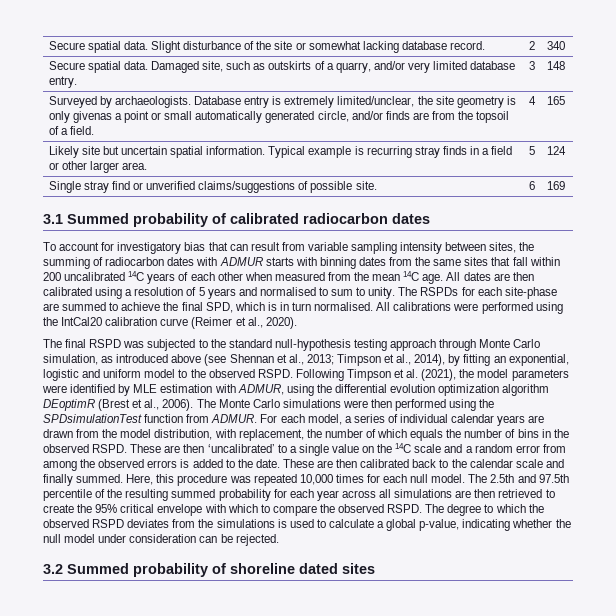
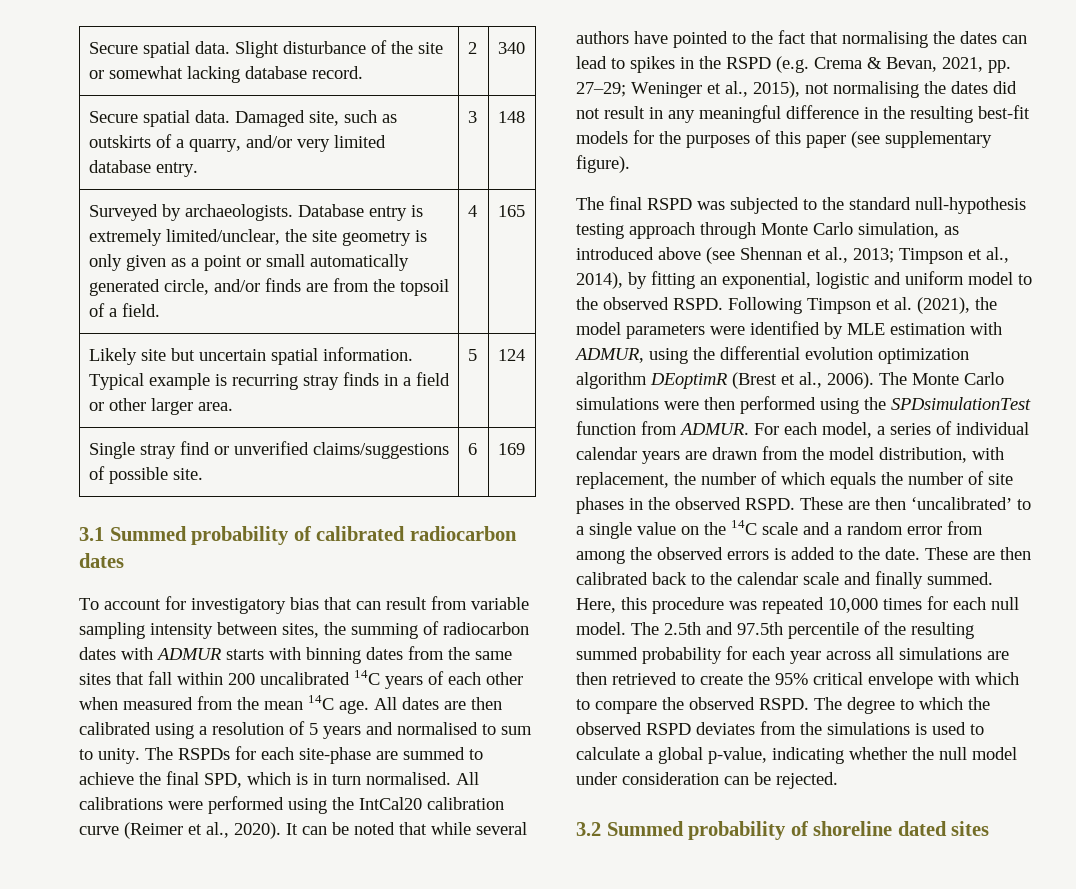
[72,111,112,123] givenas -> [125,255,186,271] given as
(297, 323) none -> [286,822,527,835] [576,30,1027,48] [576,56,1011,73] [576,81,1017,98] [576,105,1030,123] [576,130,992,148] [576,155,630,173] It can be noted that while several authors have pointed to the fact that normalising the dates can lead to spikes in the RSPD (e.g. Crema & Bevan, 2021, pp. 27–29; Weninger et al., 2015), not normalising the dates did not result in any meaningful difference in the resulting best-fit models for the purposes of this paper (see supplementary figure).
[517,429,539,438] bins -> [988,473,1013,485] [576,497,624,514] site phases

